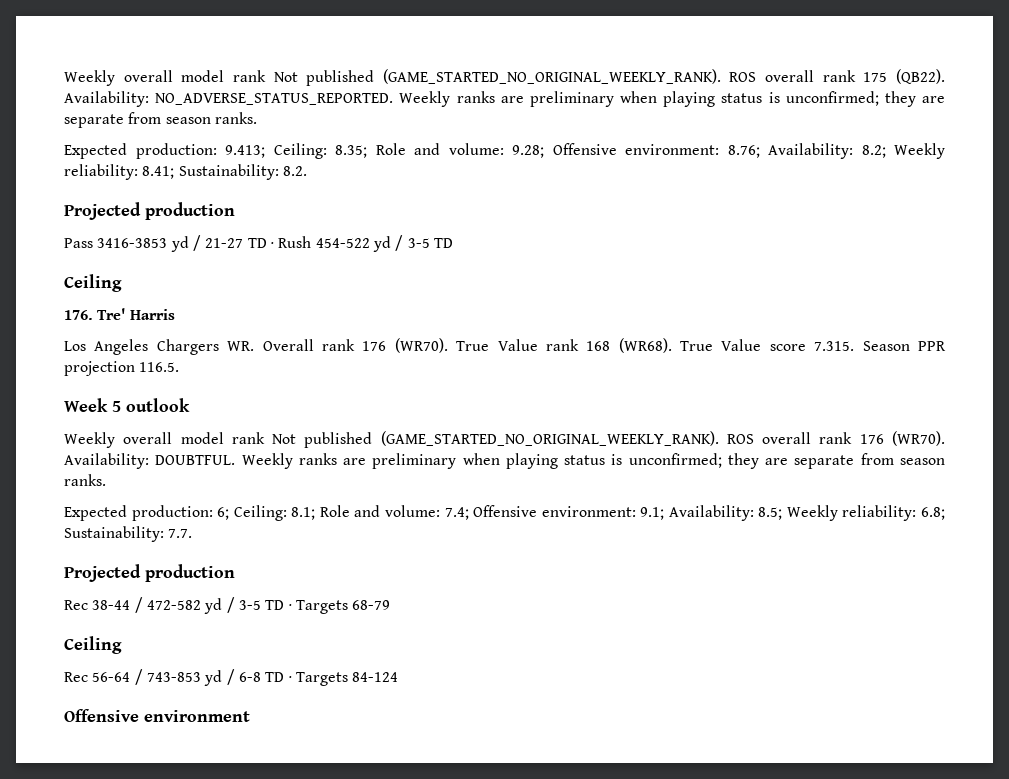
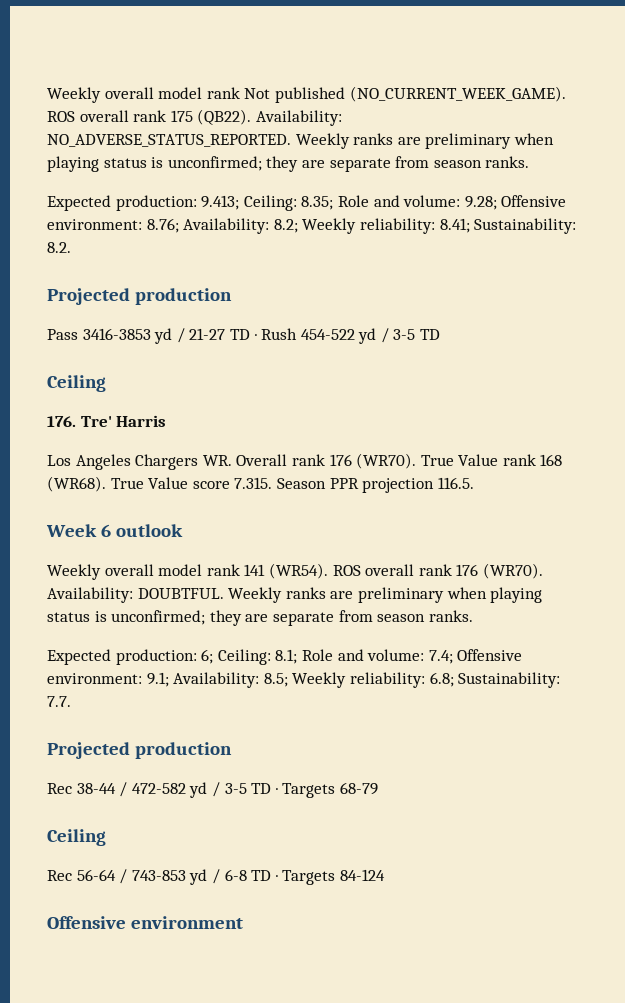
[64,69,721,86] Weekly overall model rank Not published (GAME_STARTED_NO_ORIGINAL_WEEKLY_RANK). -> [47,86,566,103] Weekly overall model rank Not published (NO_CURRENT_WEEK_GAME).
[112,401,121,412] 5 -> [100,524,111,537] 6
[272,431,719,448] Not published (GAME_STARTED_NO_ORIGINAL_WEEKLY_RANK). -> [244,563,328,579] 141 (WR54).

